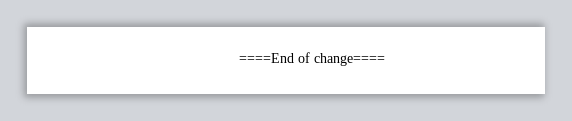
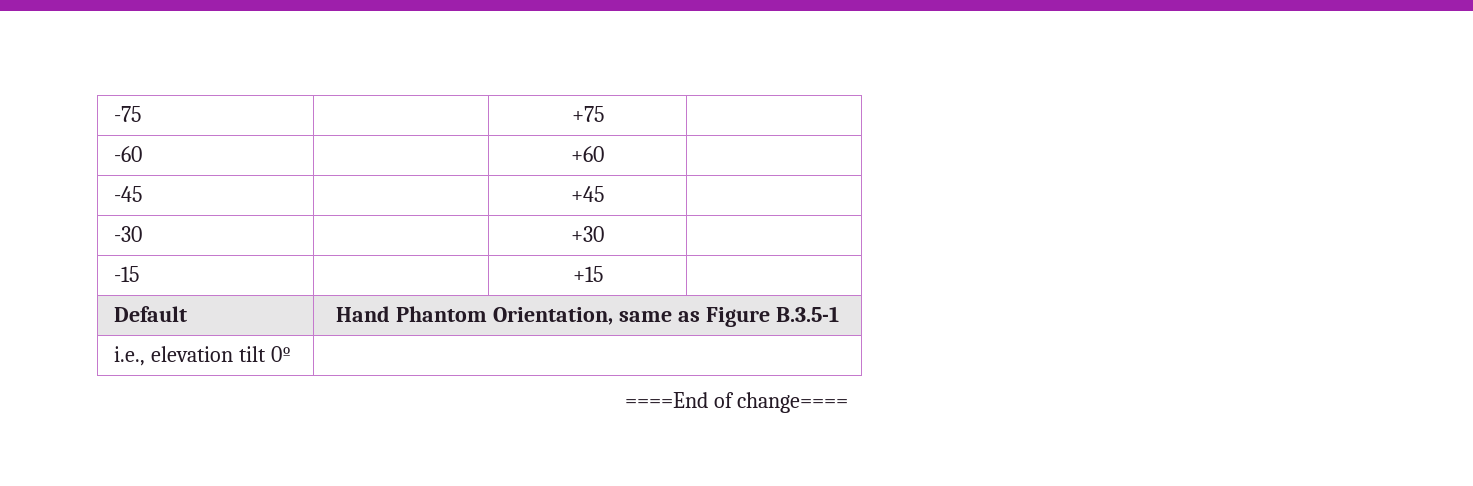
(238, 58) none -> [113,106,141,122] [571,106,604,122] [113,146,142,162] [571,146,604,162] [113,186,142,202] [571,186,604,202] [113,226,142,242] [571,226,604,242] [113,266,139,282] [572,266,603,282] [113,306,187,322] [336,306,839,327] [113,346,291,366] -75 | | +75 | // -60 | | +60 | // -45 | | +45 | // -30 | | +30 | // -15 | | +15 | // Default | Hand Phantom Orientation, same as Figure B.3.5-1 // i.e., elevation tilt 0º | //

